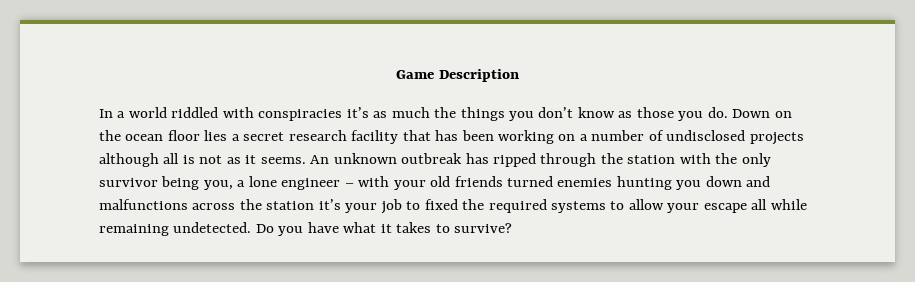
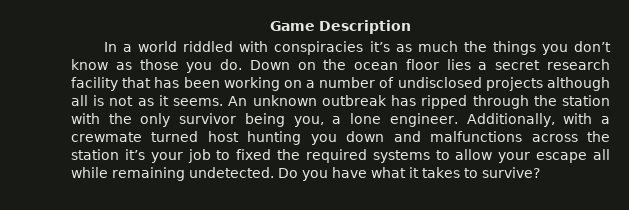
[281,176,613,190] engineer – with your old friends turned enemies -> [389,113,610,127] [71,131,239,142] engineer. Additionally, with a crewmate turned host

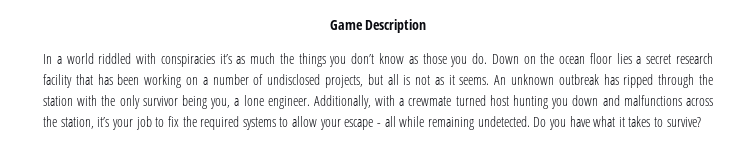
[485,77,610,91] projects although -> [324,74,383,88] projects, but
[71,149,119,160] station -> [60,117,94,129] station,
[236,149,272,160] fixed -> [167,116,179,127] fix
(588, 157) none -> [377,123,382,127] -

